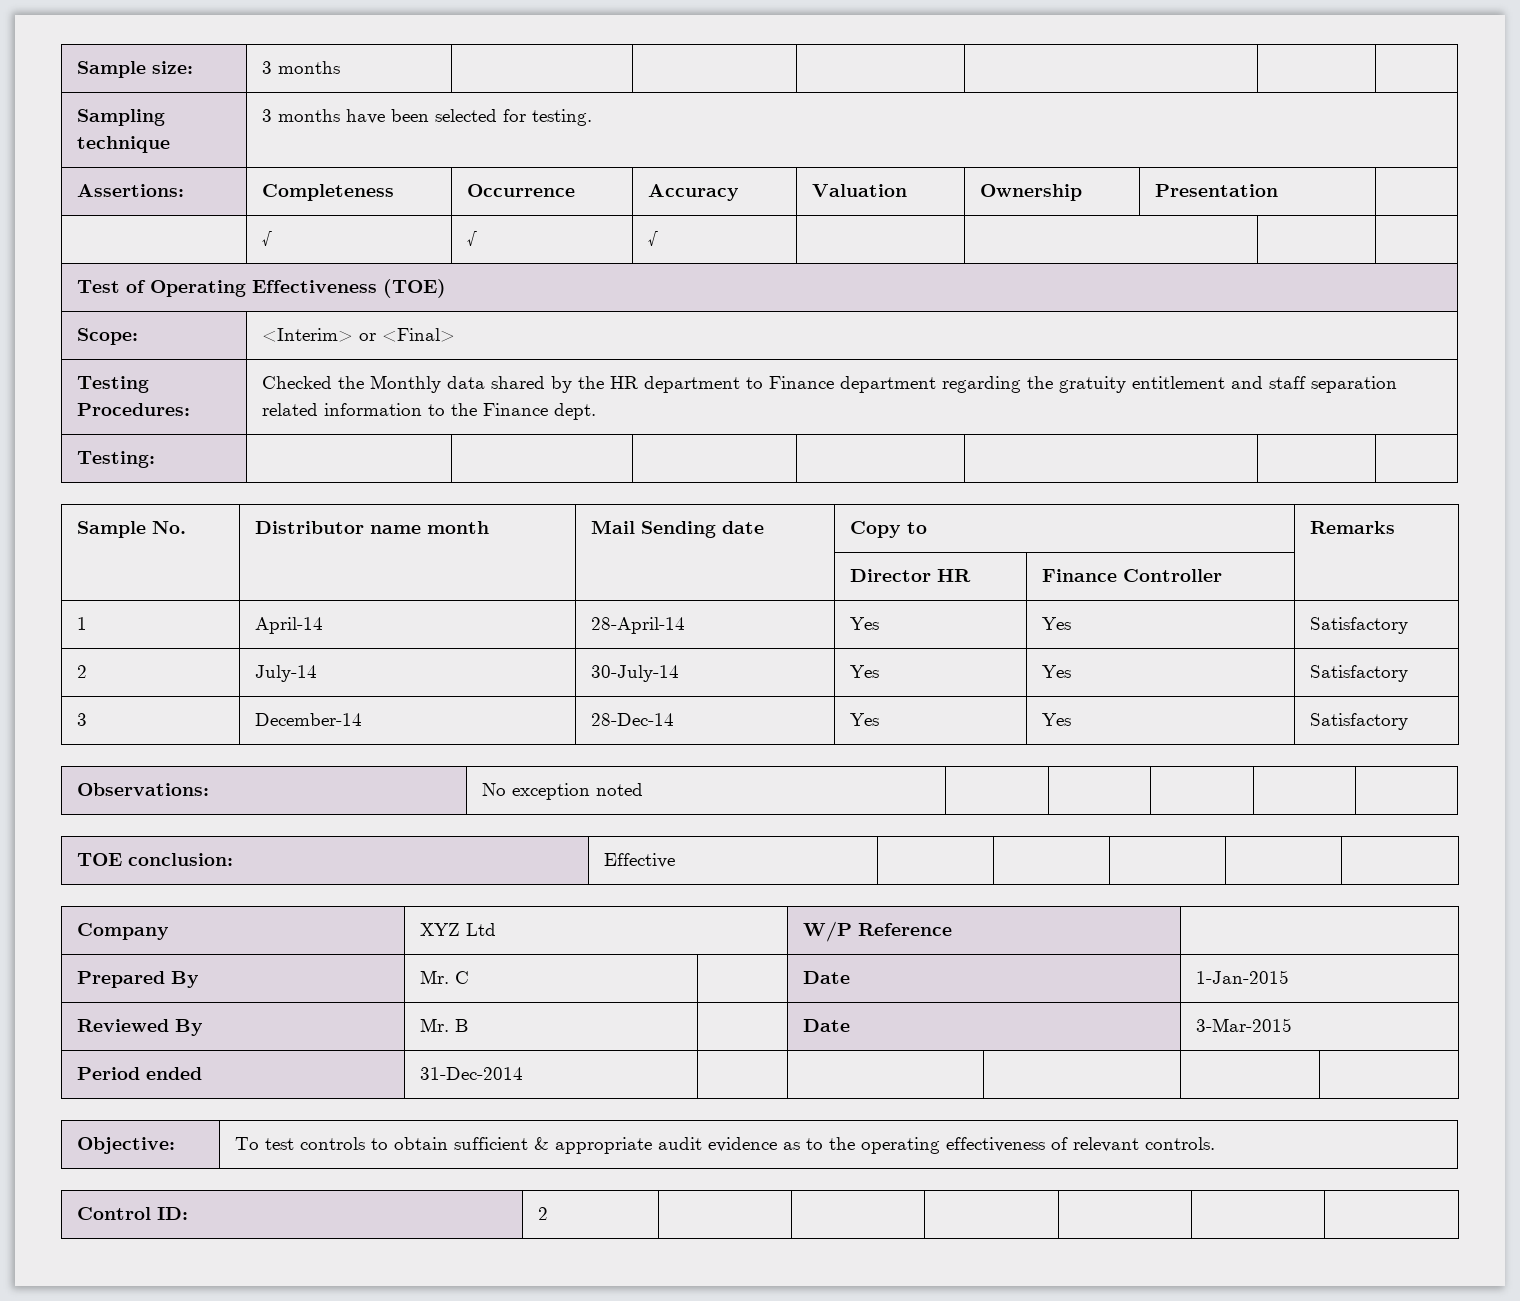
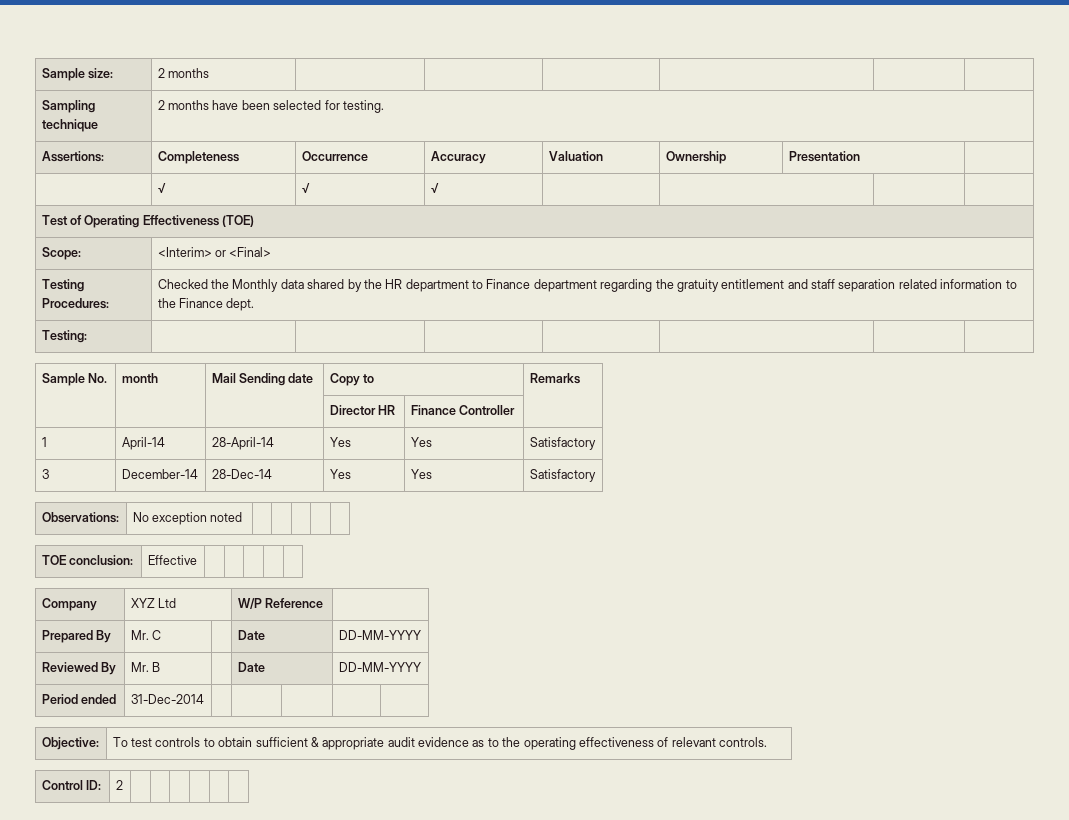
[261,61,272,74] 3 -> [157,68,165,78] 2
[261,109,272,122] 3 -> [157,100,165,110] 2
[254,521,421,534] Distributor name -> (108, 378) none
[76,665,87,678] [254,665,317,682] [590,665,679,682] [849,665,879,678] [1041,665,1071,678] [1309,665,1408,682] // 2 | July-14 | 30-July-14 | Yes | Yes | Satisfactory -> (596, 443) none
[1195,970,1289,984] 1-Jan-2015 -> [338,630,421,640] DD-MM-YYYY
[1195,1018,1292,1032] 3-Mar-2015 -> [338,662,421,672] DD-MM-YYYY

